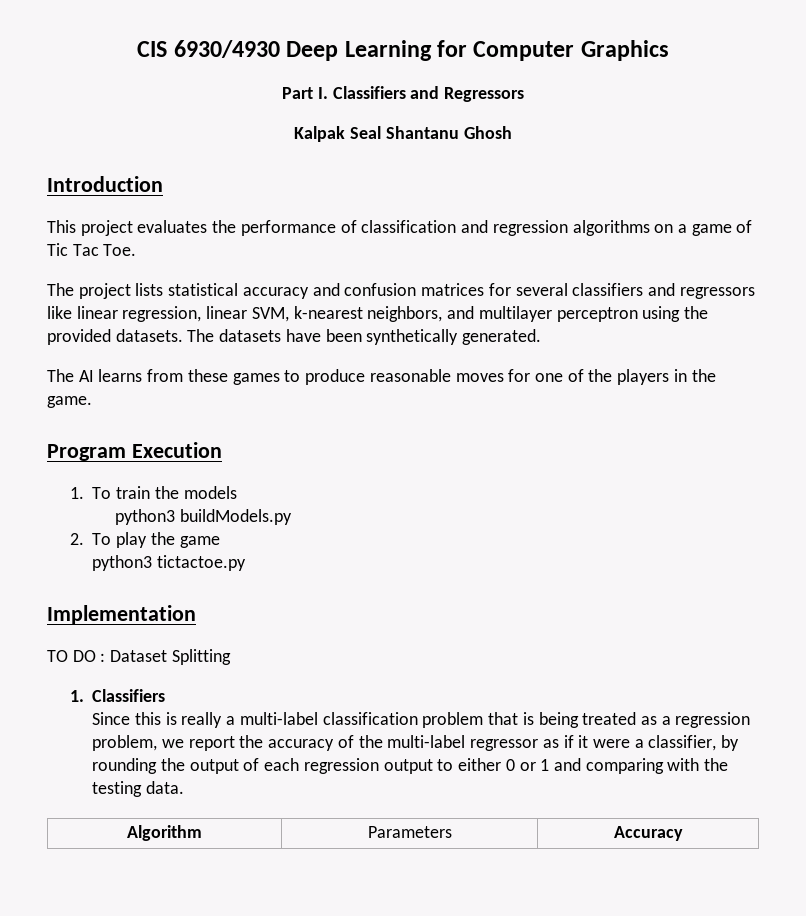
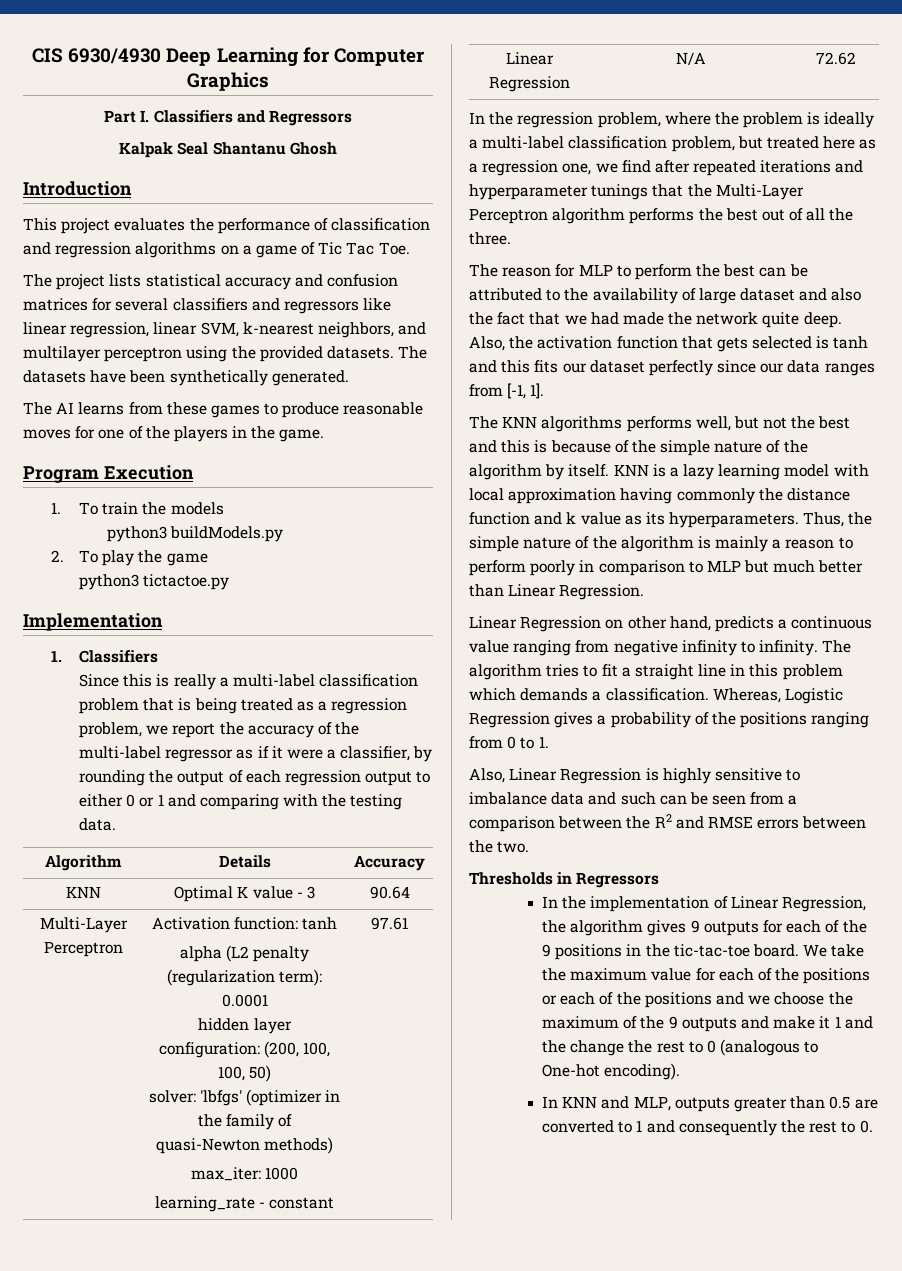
[47,649,231,665] // TO DO : Dataset Splitting -> (163, 622) none
[367,826,452,838] Parameters -> [218,855,271,868] Details
(683, 833) none -> [65,886,101,898] [174,886,315,902] [369,886,410,899] [39,917,128,933] [43,941,123,957] [151,917,338,930] [179,945,310,962] [166,969,323,986] [221,994,268,1007] [198,1018,292,1034] [158,1041,331,1058] [217,1065,272,1082] [148,1089,341,1106] [197,1114,293,1130] [155,1137,334,1154] [190,1167,299,1181] [154,1196,335,1212] [371,917,408,930] [505,52,554,65] [488,76,570,92] [675,52,706,65] [815,52,856,65] [469,112,875,128] [469,136,877,152] [469,160,864,176] [469,184,804,200] [469,208,854,224] [469,232,511,245] [469,264,808,280] [469,288,862,304] [469,312,842,328] [469,336,869,352] [469,360,875,376] [469,383,545,399] [469,416,851,432] [469,440,808,456] [469,464,869,480] [469,488,850,504] [469,512,873,528] [469,536,853,552] [469,560,864,576] [469,584,645,600] [469,616,873,632] [469,640,852,656] [469,664,843,680] [469,688,843,704] [469,712,870,728] [469,736,549,749] [469,768,801,784] [469,792,798,805] [469,814,867,832] [469,840,530,853] [469,872,660,888] [542,896,866,912] [542,920,867,936] [542,944,865,960] [542,968,871,984] [542,992,853,1008] [542,1016,873,1032] [542,1039,819,1056] [542,1063,681,1080] [542,1096,878,1112] [542,1120,873,1136] // KNN | Optimal K value - 3 | 90.64 // Multi-Layer Perceptron | Activation function: tanh // alpha (L2 penalty (regularization term): 0.0001 // hidden layer configuration: (200, 100, 100, 50) // solver: 'lbfgs' (optimizer in the family of quasi-Newton methods) // max_iter: 1000 // learning_rate - constant | 97.61 // Linear Regression | N/A | 72.62 // In the regression problem, where the problem is ideally a multi-label classification problem, but treated here as a regression one, we find after repeated iterations and hyperparameter tunings that the Multi-Layer Perceptron algorithm performs the best out of all the three. // The reason for MLP to perform the best can be attributed to the availability of large dataset and also the fact that we had made the network quite deep. Also, the activation function that gets selected is tanh and this fits our dataset perfectly since our data ranges from [-1, 1]. // The KNN algorithms performs well, but not the best and this is because of the simple nature of the algorithm by itself. KNN is a lazy learning model with local approximation having commonly the distance function and k value as its hyperparameters. Thus, the simple nature of the algorithm is mainly a reason to perform poorly in comparison to MLP but much better than Linear Regression. // Linear Regression on other hand, predicts a continuous value ranging from negative infinity to infinity. The algorithm tries to fit a straight line in this problem which demands a classification. Whereas, Logistic Regression gives a probability of the positions ranging from 0 to 1. // Also, Linear Regression is highly sensitive to imbalance data and such can be seen from a comparison between the R2 and RMSE errors between the two. // Thresholds in Regressors // In the implementation of Linear Regression, the algorithm gives 9 outputs for each of the 9 positions in the tic-tac-toe board. We take the maximum value for each of the positions or each of the positions and we choose the maximum of the 9 outputs and make it 1 and the change the rest to 0 (analogous to One-hot encoding). // In KNN and MLP, outputs greater than 0.5 are converted to 1 and consequently the rest to 0.

